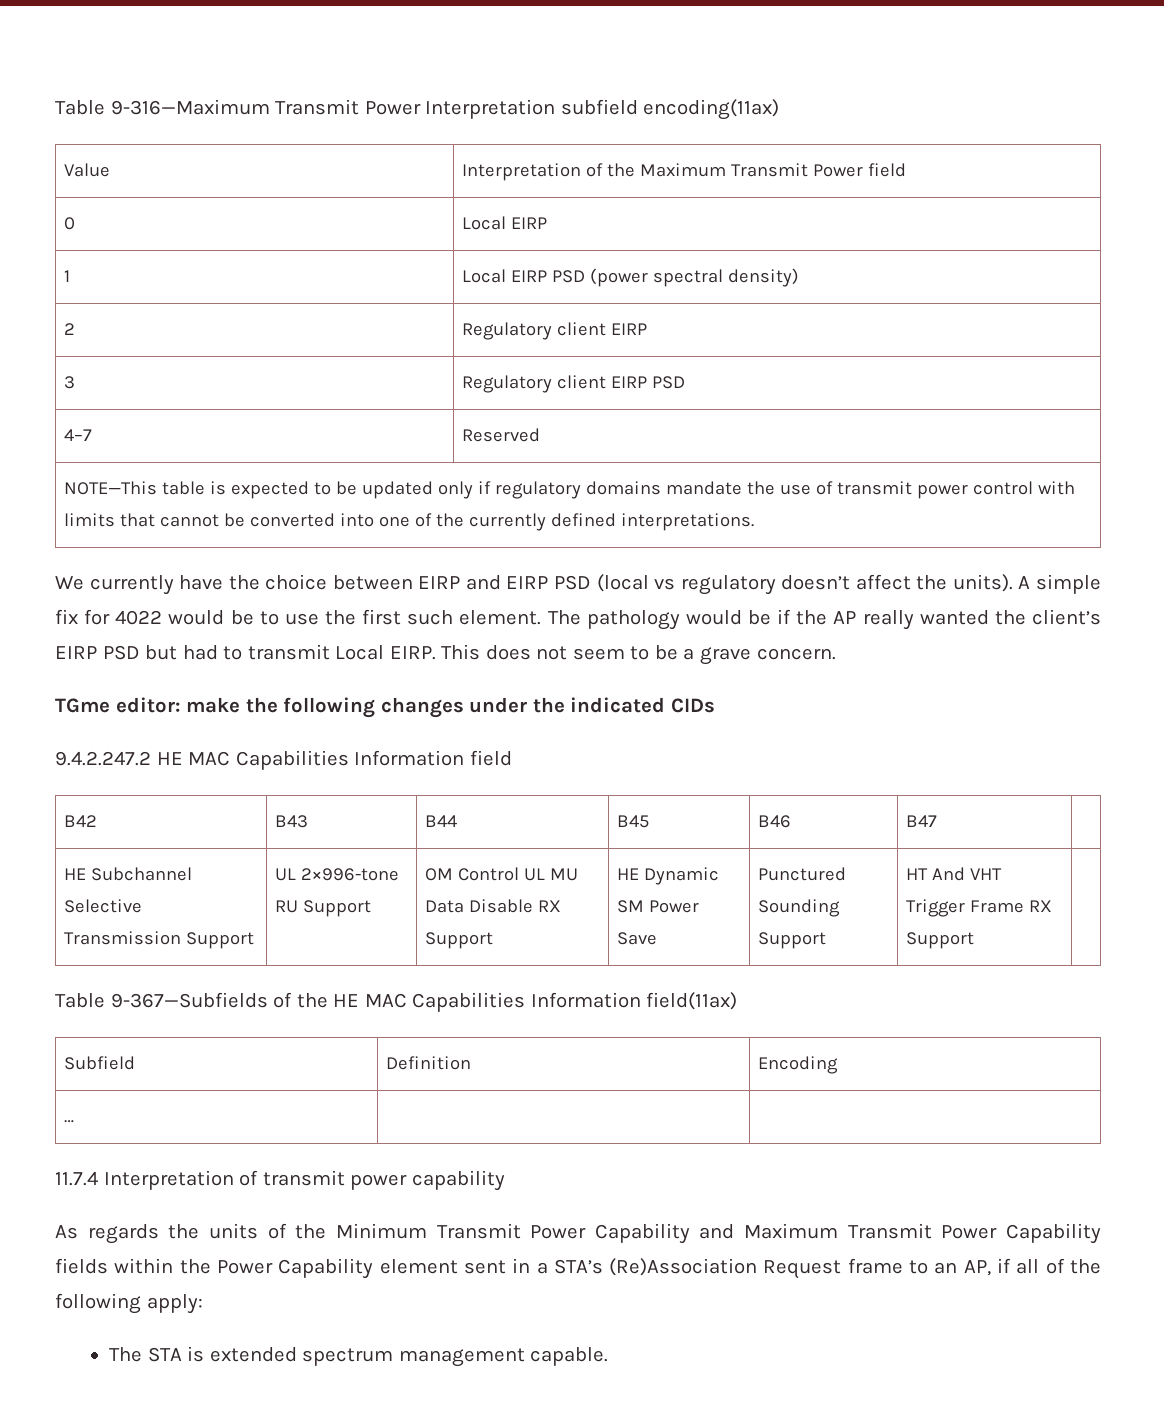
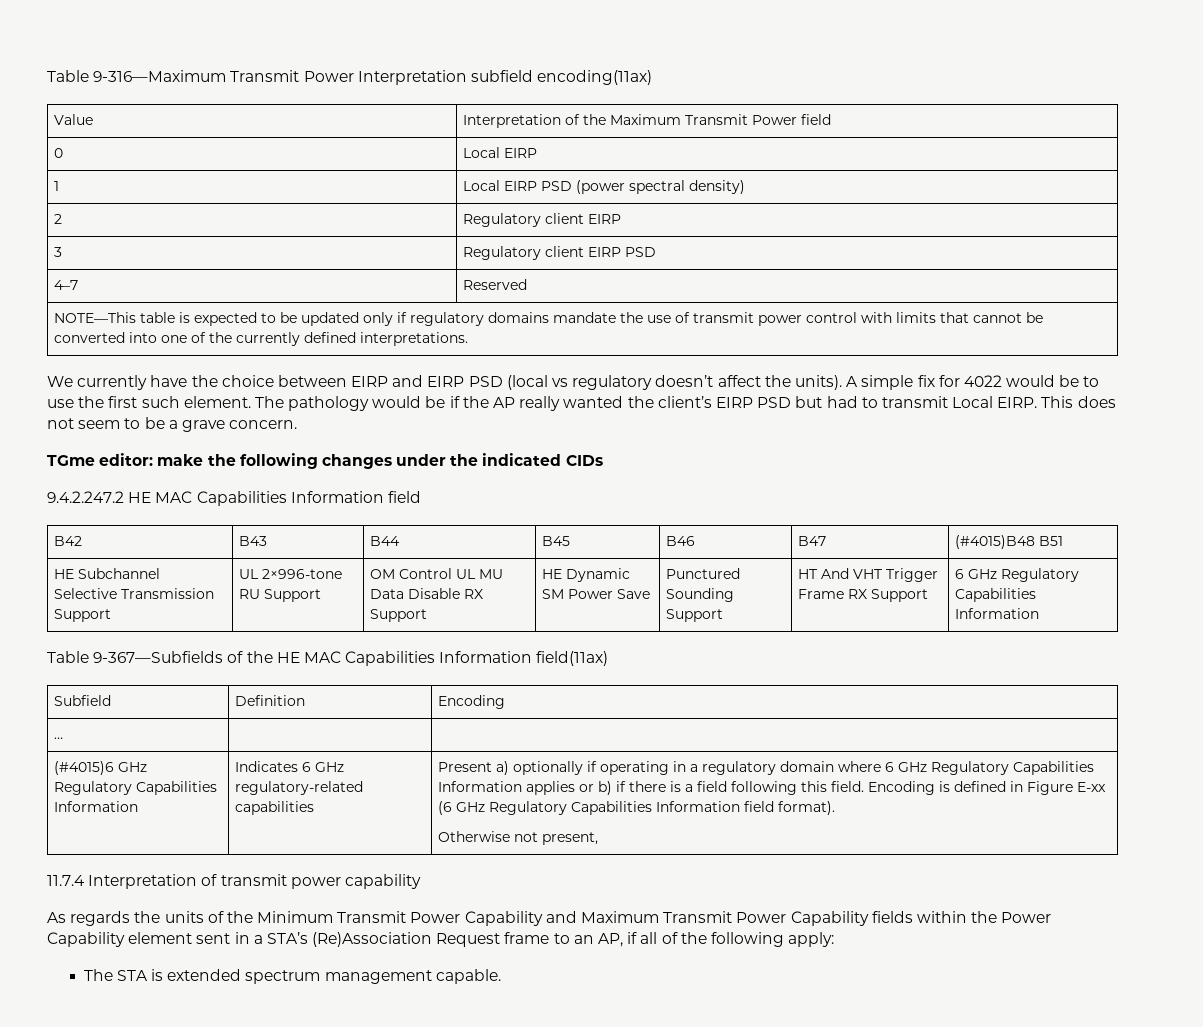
(938, 821) none -> [954,535,1063,549] (#4015)B48 B51
(975, 940) none -> [954,568,1079,582] [954,588,1036,602] [954,608,1039,619] 6 GHz Regulatory Capabilities Information
(75, 1121) none -> [53,761,147,775] [53,781,217,795] [53,801,138,812] [234,761,344,772] [234,781,363,795] [234,801,314,815] [437,761,1094,775] [437,781,1106,795] [437,801,835,815] [437,831,598,845] // (#4015)6 GHz Regulatory Capabilities Information | Indicates 6 GHz regulatory-related capabilities | Present a) optionally if operating in a regulatory domain where 6 GHz Regulatory Capabilities Information applies or b) if there is a field following this field. Encoding is defined in Figure E-xx (6 GHz Regulatory Capabilities Information field format). // Otherwise not present,

